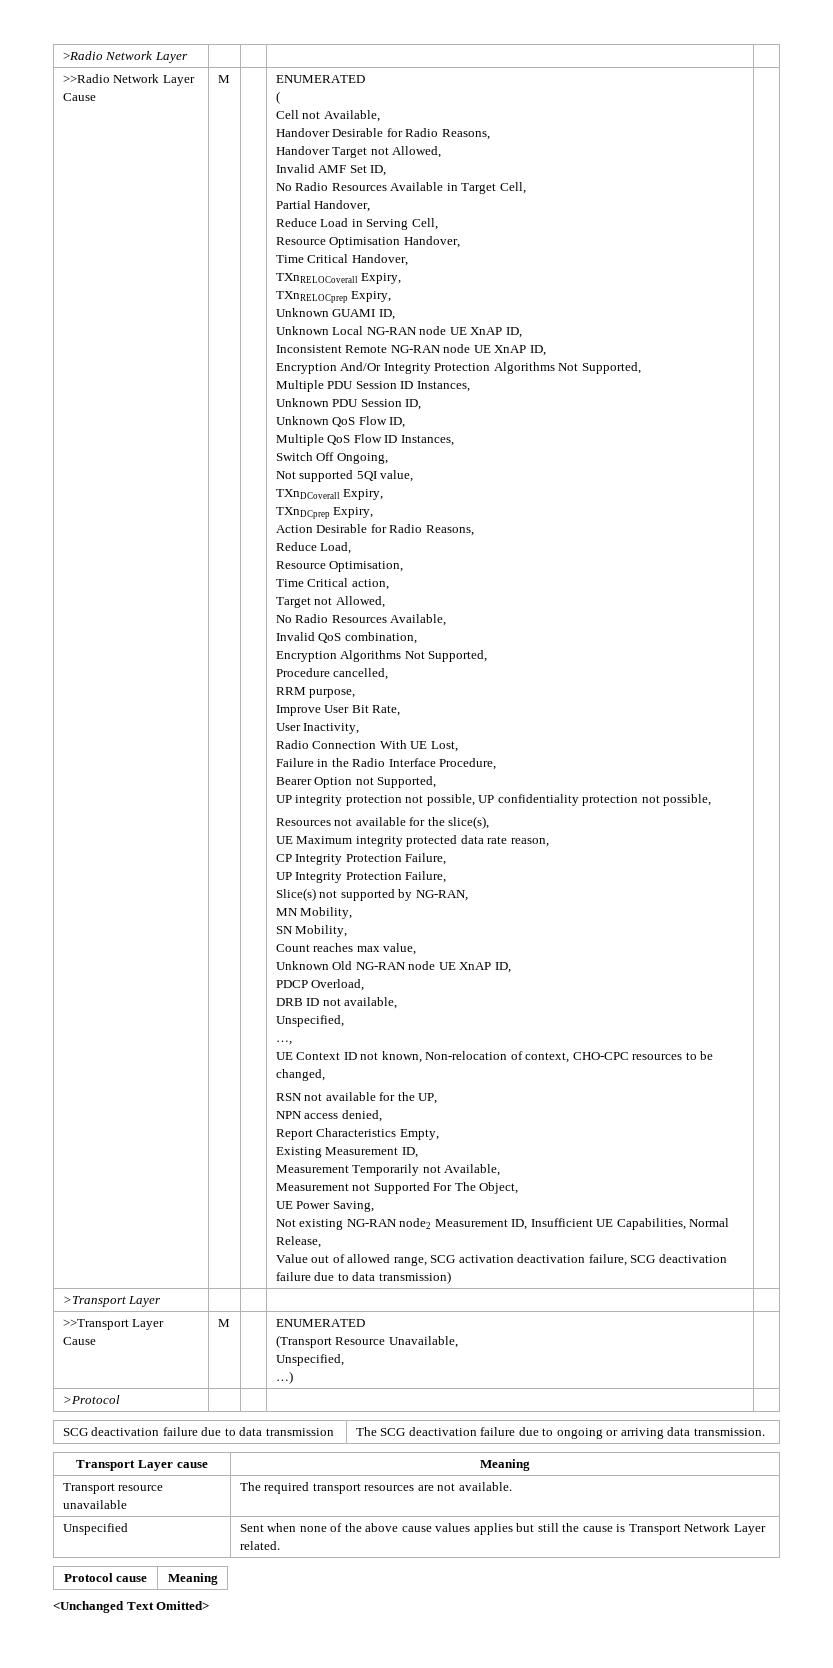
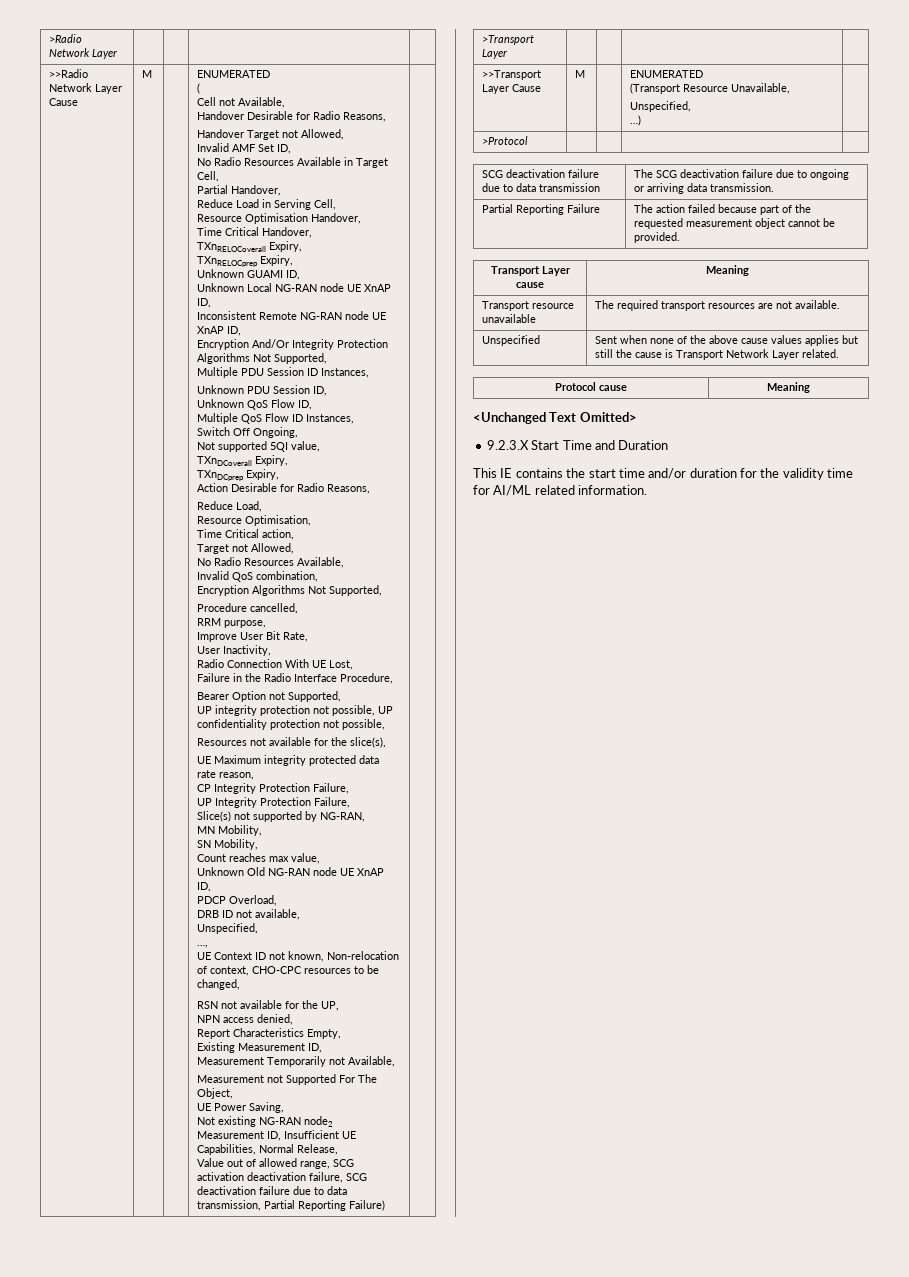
[378,1271,451,1284] transmission) -> [197,1200,386,1211] transmission, Partial Reporting Failure)
(765, 1432) none -> [482,204,601,215] [634,204,812,215] [634,218,836,229] [634,232,681,243] // Partial Reporting Failure | The action failed because part of the requested measurement object cannot be provided.
(210, 1605) none -> [486,440,669,450] [473,468,854,480] [473,485,648,496] // 9.2.3.X Start Time and Duration // This IE contains the start time and/or duration for the validity time for AI/ML related information.

